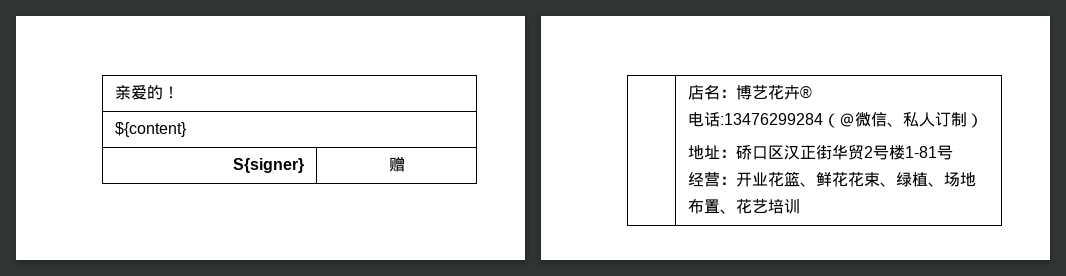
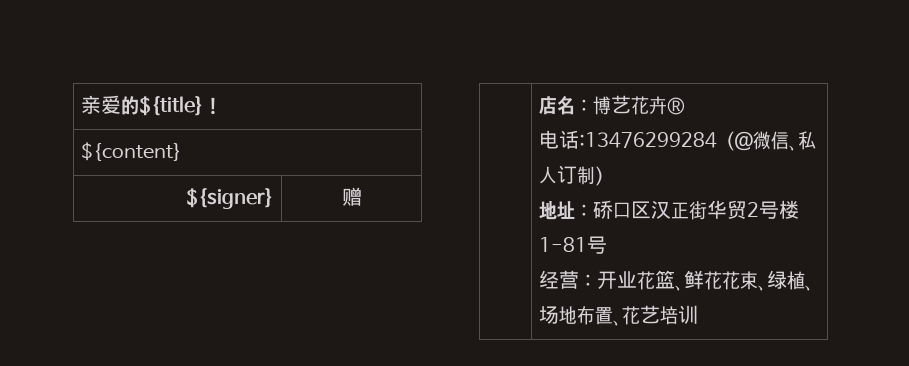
(163, 92) none -> [139,96,205,116] ${title}
[233,158,305,173] S{signer} -> [185,188,274,209] ${signer}

